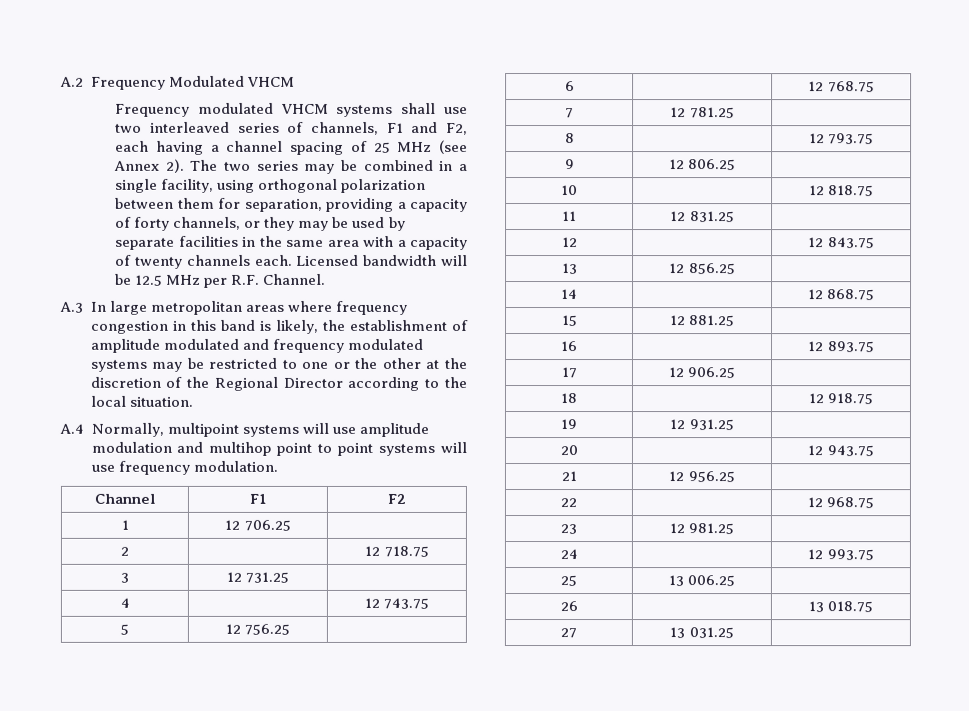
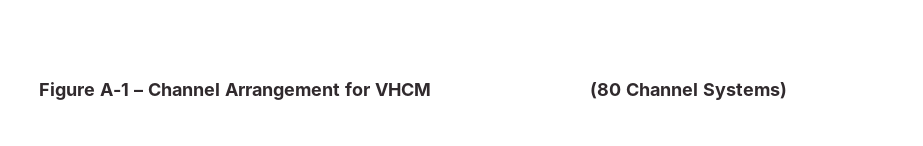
[60,75,295,90] [115,102,468,117] [115,121,469,135] [115,139,468,155] [114,158,469,174] [115,178,427,193] [115,197,468,212] [115,216,406,231] [115,235,468,250] [115,254,468,269] [115,273,327,288] [60,300,408,315] [90,319,469,334] [90,338,424,353] [89,357,468,372] [89,376,467,391] [89,395,193,407] [59,422,429,437] [90,441,468,456] [90,460,278,475] [94,493,155,504] [249,493,266,504] [387,493,406,504] [120,519,129,530] [224,519,291,531] [120,546,129,556] [364,545,429,557] [120,572,129,583] [225,571,290,583] [119,597,130,608] [363,597,430,609] [120,623,129,635] [224,623,291,635] [564,81,575,92] [808,81,875,93] [565,108,574,119] [670,107,735,119] [564,133,575,144] [808,133,875,145] [564,159,575,170] [668,159,737,171] [561,185,578,196] [808,185,875,197] [562,211,577,222] [670,211,735,223] [561,237,578,248] [808,237,875,249] [561,263,578,275] [669,263,736,275] [561,289,578,300] [807,289,876,301] [561,315,578,327] [669,315,736,327] [561,341,578,352] [808,341,875,353] [560,367,577,379] [667,367,736,379] [560,393,577,404] [807,393,874,405] [560,419,577,430] [669,419,734,431] [559,445,578,456] [807,445,874,457] [560,471,577,482] [668,471,735,483] [560,498,577,508] [806,497,875,509] [560,524,577,535] [668,523,735,535] [559,549,578,560] [807,549,874,561] [560,575,577,587] [667,575,736,587] [559,601,578,612] [807,601,874,613] [560,628,577,639] [669,627,734,639] A.2 Frequency Modulated VHCM // Frequency modulated VHCM systems shall use two interleaved series of channels, F1 and F2, each having a channel spacing of 25 MHz (see Annex 2). The two series may be combined in a single facility, using orthogonal polarization between them for separation, providing a capacity of forty channels, or they may be used by separate facilities in the same area with a capacity of twenty channels each. Licensed bandwidth will be 12.5 MHz per R.F. Channel. // A.3 In large metropolitan areas where frequency congestion in this band is likely, the establishment of amplitude modulated and frequency modulated systems may be restricted to one or the other at the discretion of the Regional Director according to the local situation. // A.4 Normally, multipoint systems will use amplitude modulation and multihop point to point systems will use frequency modulation. // Channel | F1 | F2 // 1 | 12 706.25 | // 2 | | 12 718.75 // 3 | 12 731.25 | // 4 | | 12 743.75 // 5 | 12 756.25 | // 6 | | 12 768.75 // 7 | 12 781.25 | // 8 | | 12 793.75 // 9 | 12 806.25 | // 10 | | 12 818.75 // 11 | 12 831.25 | // 12 | | 12 843.75 // 13 | 12 856.25 | // 14 | | 12 868.75 // 15 | 12 881.25 | // 16 | | 12 893.75 // 17 | 12 906.25 | // 18 | | 12 918.75 // 19 | 12 931.25 | // 20 | | 12 943.75 // 21 | 12 956.25 | // 22 | | 12 968.75 // 23 | 12 981.25 | // 24 | | 12 993.75 // 25 | 13 006.25 | // 26 | | 13 018.75 // 27 | 13 031.25 | -> [38,82,787,100] Figure A-1 – Channel Arrangement for VHCM (80 Channel Systems)

